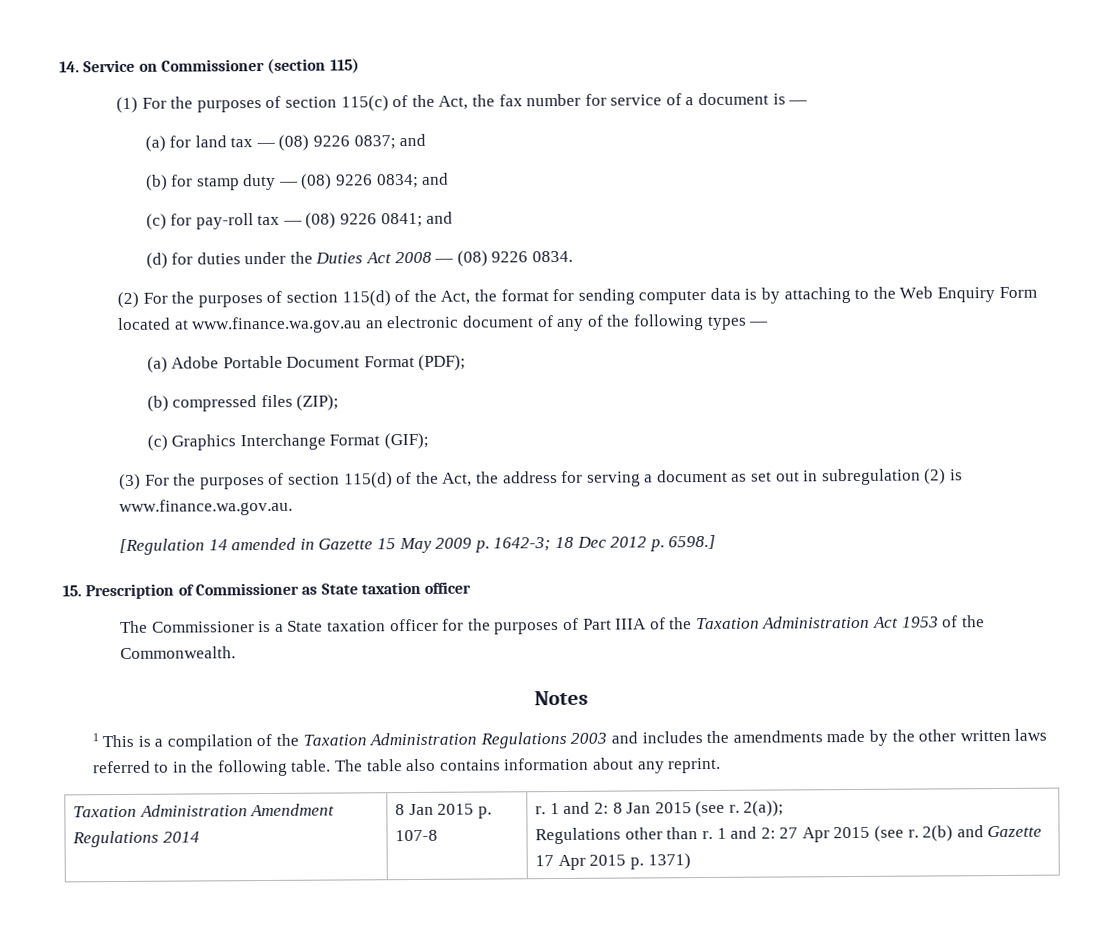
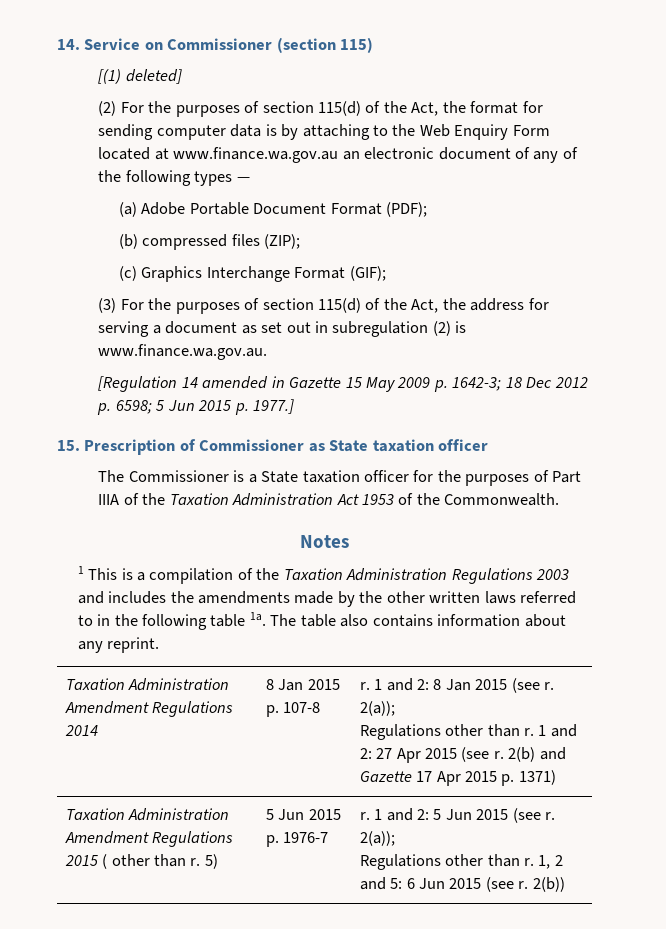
[116,92,809,114] [144,133,427,152] [145,172,450,191] [145,211,454,230] [145,250,574,269] (1) For the purposes of section 115(c) of the Act, the fax number for service of a document is — // (a) for land tax — (08) 9226 0837; and // (b) for stamp duty — (08) 9226 0834; and // (c) for pay-roll tax — (08) 9226 0841; and // (d) for duties under the Duties Act 2008 — (08) 9226 0834. -> [98,69,182,84] [(1) deleted]
[668,534,717,550] 6598.] -> [115,399,294,415] 6598; 5 Jun 2015 p. 1977.]
[291,759,332,772] table. -> [210,612,266,627] table 1a.
(691, 861) none -> [65,808,230,821] [64,831,234,847] [64,854,218,869] [265,809,341,820] [265,832,329,847] [359,808,556,823] [359,831,395,846] [359,854,563,870] [359,877,565,892] // Taxation Administration Amendment Regulations 2015 ( other than r. 5) | 5 Jun 2015 p. 1976-7 | r. 1 and 2: 5 Jun 2015 (see r. 2(a)); // Regulations other than r. 1, 2 and 5: 6 Jun 2015 (see r. 2(b))

